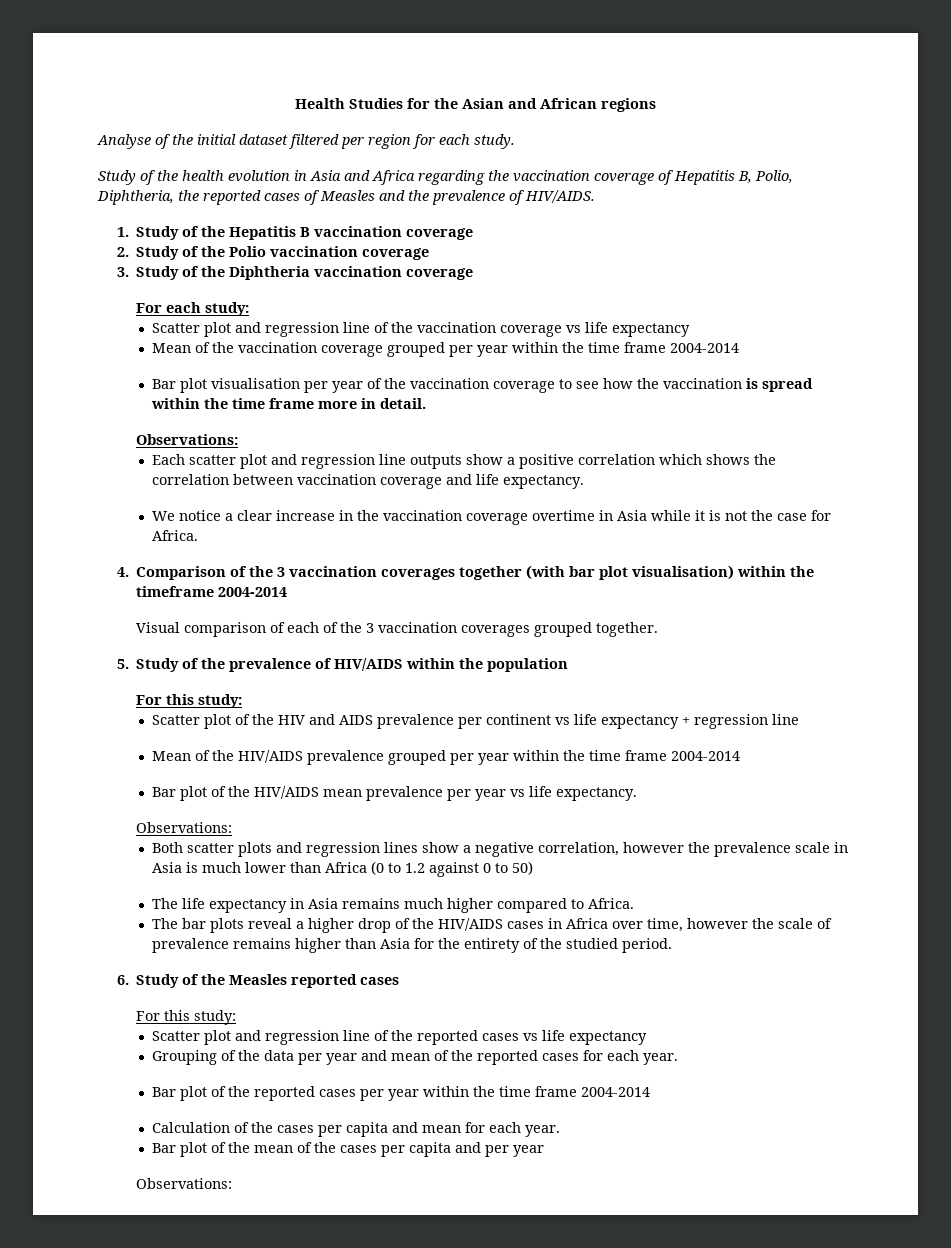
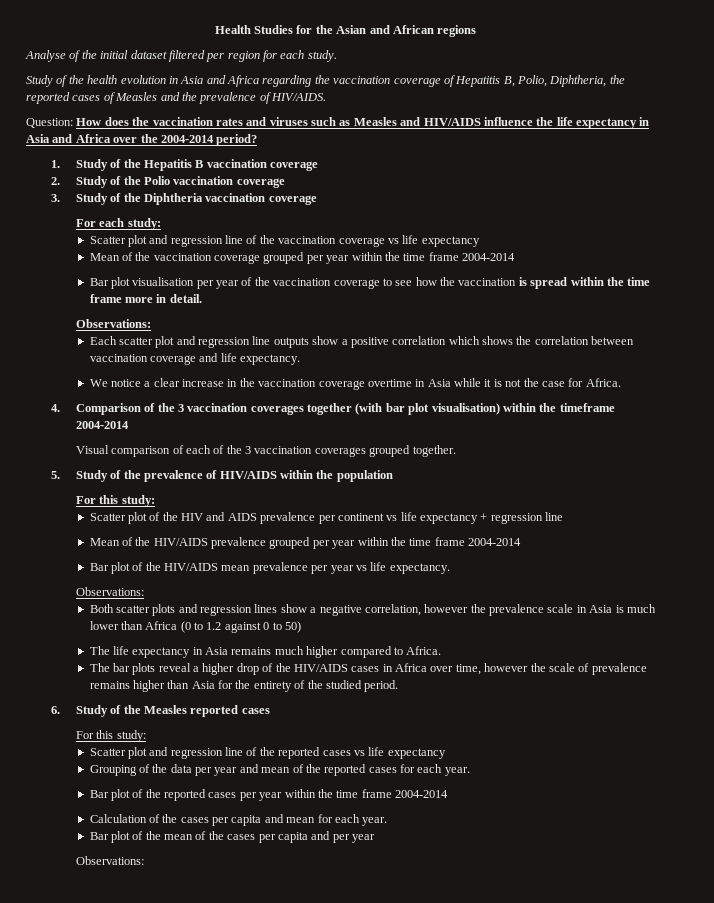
(595, 196) none -> [26,117,650,129] [26,134,258,146] // Question: How does the vaccination rates and viruses such as Measles and HIV/AIDS influence the life expectancy in Asia and Africa over the 2004-2014 period?

